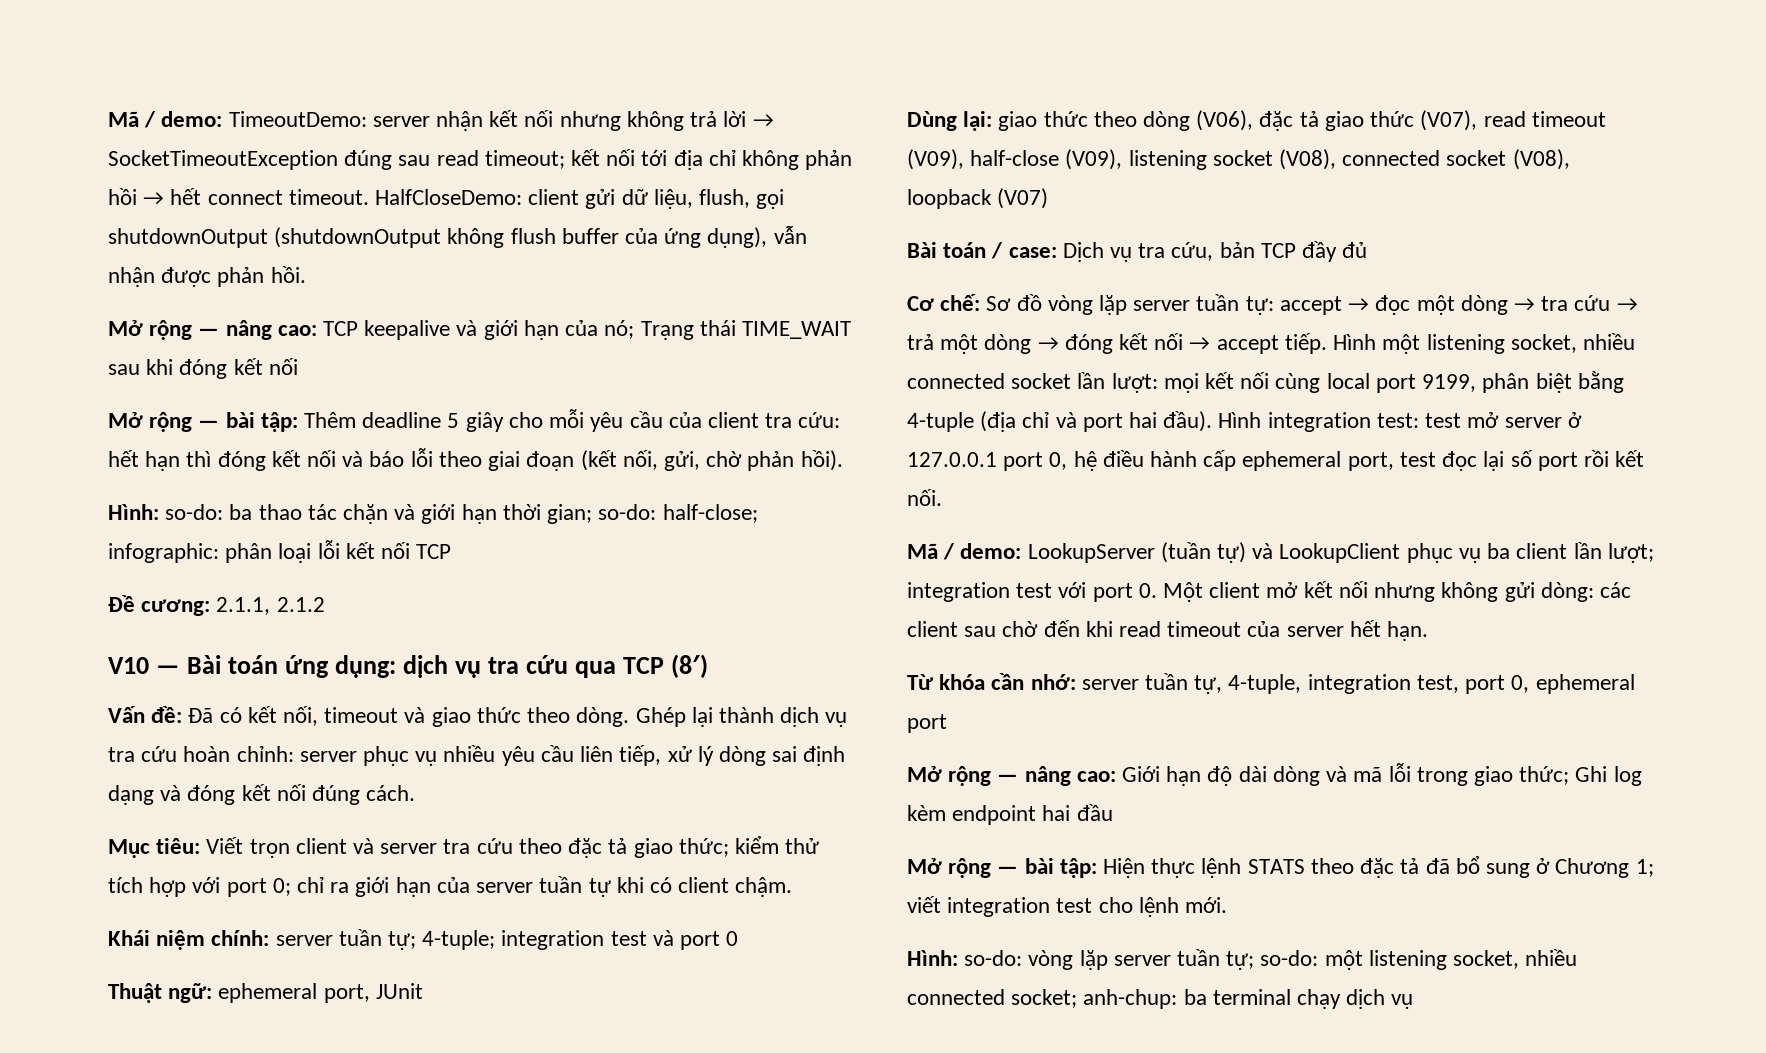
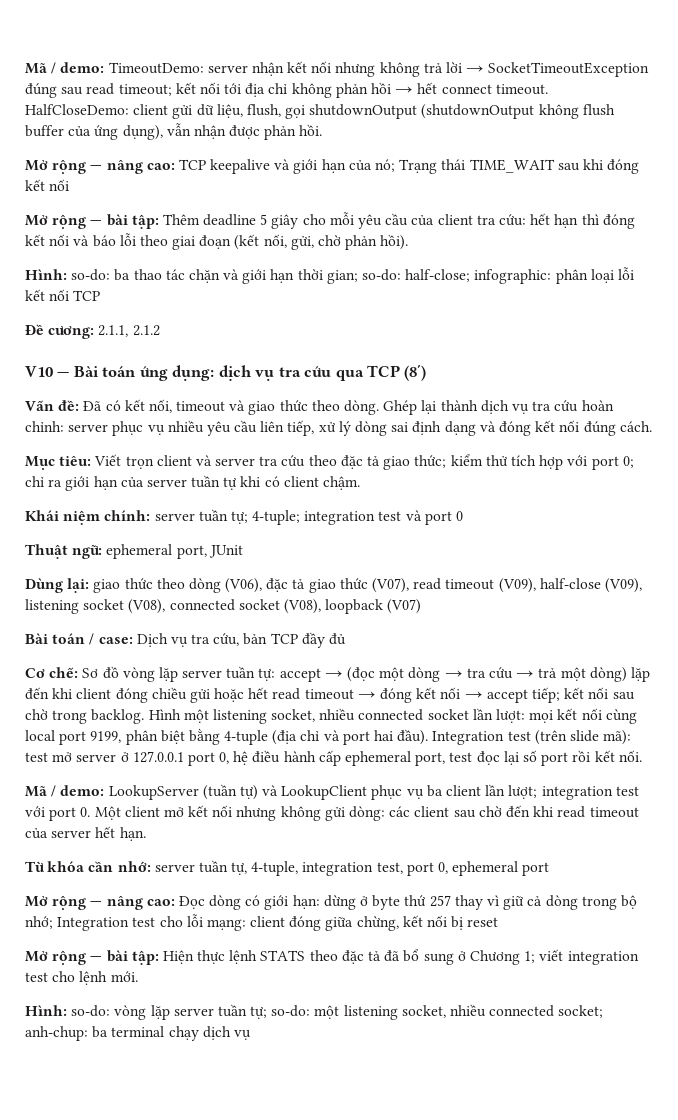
[1375,295,1411,315] đọc -> [347,667,376,682] (đọc
[984,334,1032,354] dòng -> [589,667,650,682] [25,687,354,703] dòng) lặp đến khi client đóng chiều gửi hoặc hết read timeout
[1284,333,1327,354] tiếp. -> [531,687,635,703] [25,709,145,724] tiếp; kết nối sau chờ trong backlog.
[1218,412,1419,432] Hình integration test: -> [432,730,632,745] Integration test (trên slide mã):
[1122,763,1642,786] [907,804,1113,825] Giới hạn độ dài dòng và mã lỗi trong giao thức; Ghi log kèm endpoint hai đầu -> [178,895,637,910] [25,914,499,931] Đọc dòng có giới hạn: dừng ở byte thứ 257 thay vì giữ cả dòng trong bộ nhớ; Integration test cho lỗi mạng: client đóng giữa chừng, kết nối bị reset

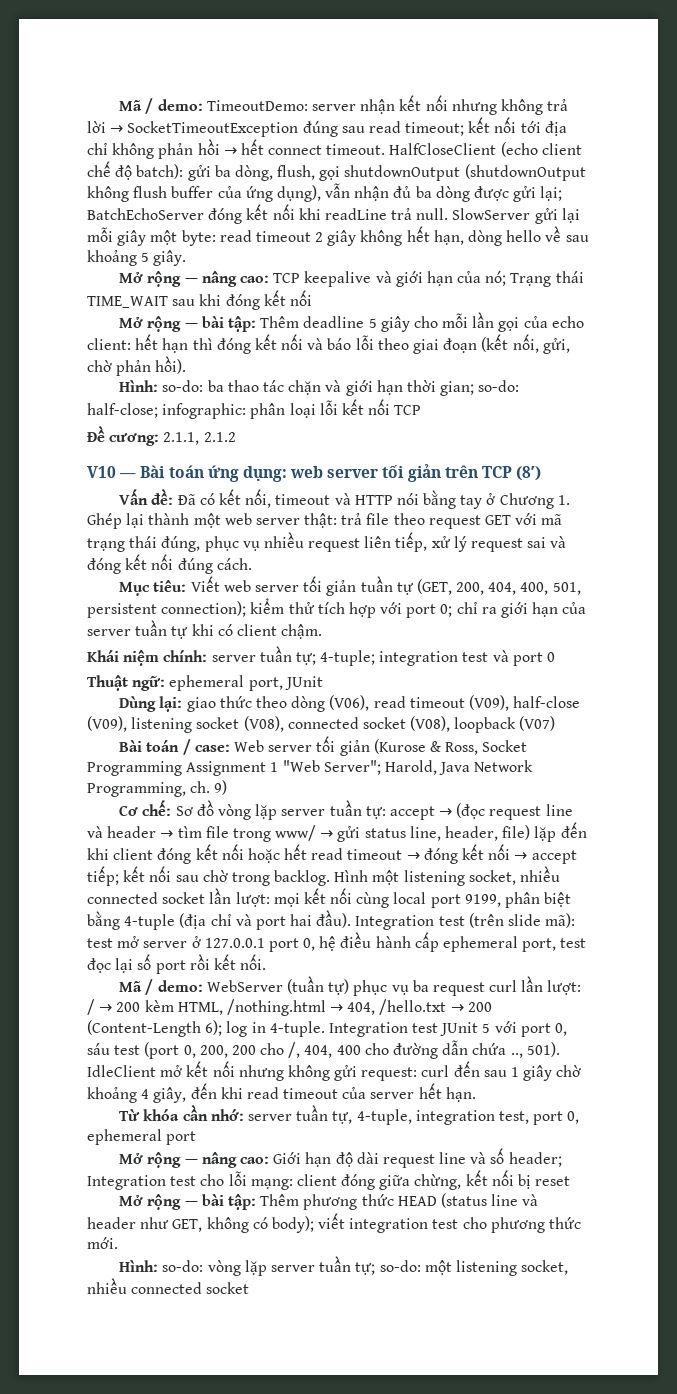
[25,104,243,119] HalfCloseDemo: client gửi dữ liệu, -> [389,142,582,157] [87,161,273,181] HalfCloseClient (echo client chế độ batch): gửi ba dòng,
[229,124,323,140] được phản hồi. -> [393,186,563,202] [87,204,580,224] [87,226,589,246] [87,250,187,266] đủ ba dòng được gửi lại; BatchEchoServer đóng kết nối khi readLine trả null. SlowServer gửi lại mỗi giây một byte: read timeout 2 giây không hết hạn, dòng hello về sau khoảng 5 giây.
[358,213,526,229] yêu cầu của client tra cứu: -> [472,312,584,332] [87,338,131,350] lần gọi của echo client:
[218,365,364,381] dịch vụ tra cứu qua -> [290,464,478,482] web server tối giản trên
[248,400,614,415] [25,421,109,432] giao thức theo dòng. Ghép lại thành dịch vụ tra cứu hoàn chỉnh: server -> [354,490,570,509] [87,513,563,529] [87,536,201,552] HTTP nói bằng tay ở Chương 1. Ghép lại thành một web server thật: trả file theo request GET với mã trạng thái đúng,
[206,420,258,436] yêu cầu -> [308,538,361,552] request
[355,421,476,436] dòng sai định dạng -> [471,537,547,552] request sai
[125,455,447,470] trọn client và server tra cứu theo đặc tả giao thức; -> [223,576,581,596] [87,601,247,618] web server tối giản tuần tự (GET, 200, 404, 400, 501, persistent connection);
[266,578,410,593] đặc tả giao thức (V07), -> (370, 703) none
[136,632,347,648] Dịch vụ tra cứu, bản TCP đầy đủ -> [233,736,528,756] [87,760,534,776] [87,780,228,797] Web server tối giản (Kurose & Ross, Socket Programming Assignment 1 "Web Server"; Harold, Java Network Programming, ch. 9)
[379,667,627,682] một dòng → tra cứu → trả một dòng) -> [489,804,573,820] [87,825,531,842] request line và header → tìm file trong www/ → gửi status line, header, file)
[151,687,210,703] chiều gửi -> [195,844,244,860] kết nối
[108,785,199,800] LookupServer -> [206,980,283,992] WebServer
[262,785,368,800] và LookupClient -> (350, 987) none
[446,784,639,800] [25,806,160,821] client lần lượt; integration test với port 0. Một client -> [432,976,582,996] [87,999,492,1016] [87,1020,568,1037] [87,1040,560,1059] [87,1065,156,1077] request curl lần lượt: / → 200 kèm HTML, /nothing.html → 404, /hello.txt → 200 (Content-Length 6); log in 4-tuple. Integration test JUnit 5 với port 0, sáu test (port 0, 200, 200 cho /, 404, 400 cho đường dẫn chứa .., 501). IdleClient
[349,806,502,821] dòng: các client sau chờ -> [361,1061,582,1081] [87,1087,187,1103] request: curl đến sau 1 giây chờ khoảng 4 giây,
[178,895,637,910] [25,916,53,929] Đọc dòng có giới hạn: dừng ở byte thứ 257 thay vì giữ cả dòng trong bộ nhớ; -> [273,1148,562,1168] Giới hạn độ dài request line và số header;
[162,949,536,965] Hiện thực lệnh STATS theo đặc tả đã bổ sung ở Chương 1; -> [260,1193,539,1210] [87,1216,314,1233] Thêm phương thức HEAD (status line và header như GET, không có body);
[79,971,108,985] lệnh -> [490,1217,582,1233] phương thức
[558,1005,604,1018] [25,1026,251,1041] socket; anh-chup: ba terminal chạy dịch vụ -> [206,1282,250,1294] socket

